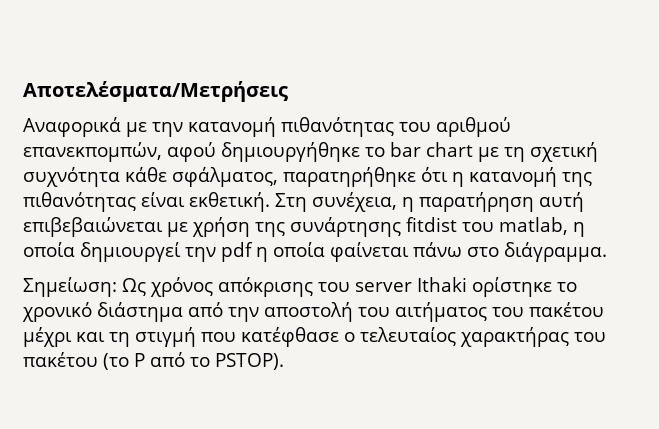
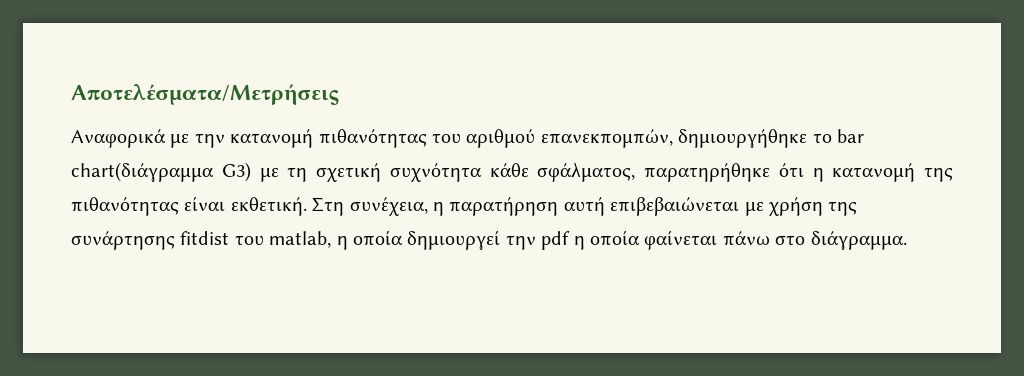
[166,142,216,162] αφού -> (673, 138) none
[425,142,473,157] chart -> [71,162,251,182] chart(διάγραμμα G3)
[23,277,577,297] [22,302,604,322] [23,327,606,347] [23,352,284,370] // Σημείωση: Ως χρόνος απόκρισης του server Ithaki ορίστηκε το χρονικό διάστημα από την αποστολή του αιτήματος του πακέτου μέχρι και τη στιγμή που κατέφθασε ο τελευταίος χαρακτήρας του πακέτου (το P από το PSTOP). -> (907, 240) none

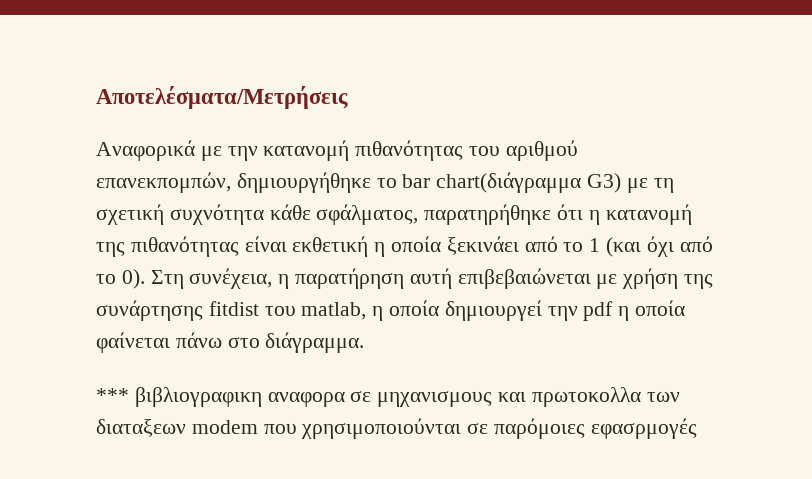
[230,197,307,216] εκθετική. -> [292,236,713,257] [96,269,145,289] εκθετική η οποία ξεκινάει από το 1 (και όχι από το 0).
(907, 240) none -> [96,387,680,407] [96,418,697,439] // *** βιβλιογραφικη αναφορα σε μηχανισμους και πρωτοκολλα των διαταξεων modem που χρησιμοποιούνται σε παρόμοιες εφασρμογές

